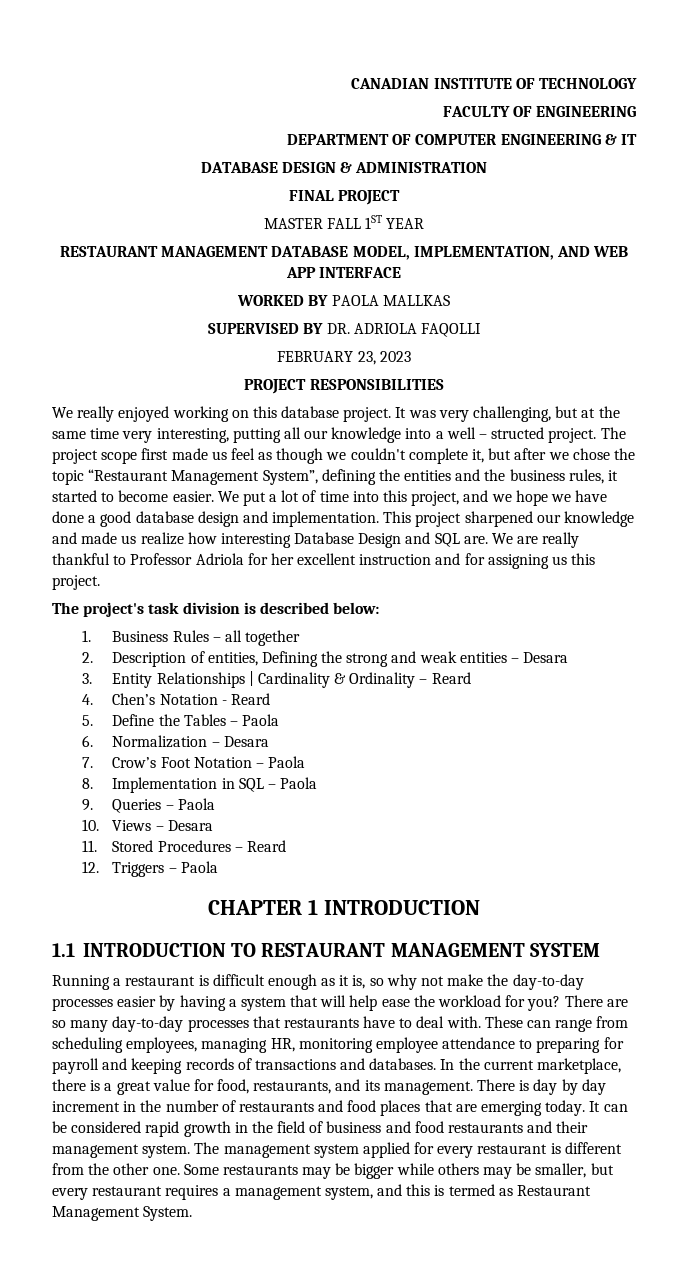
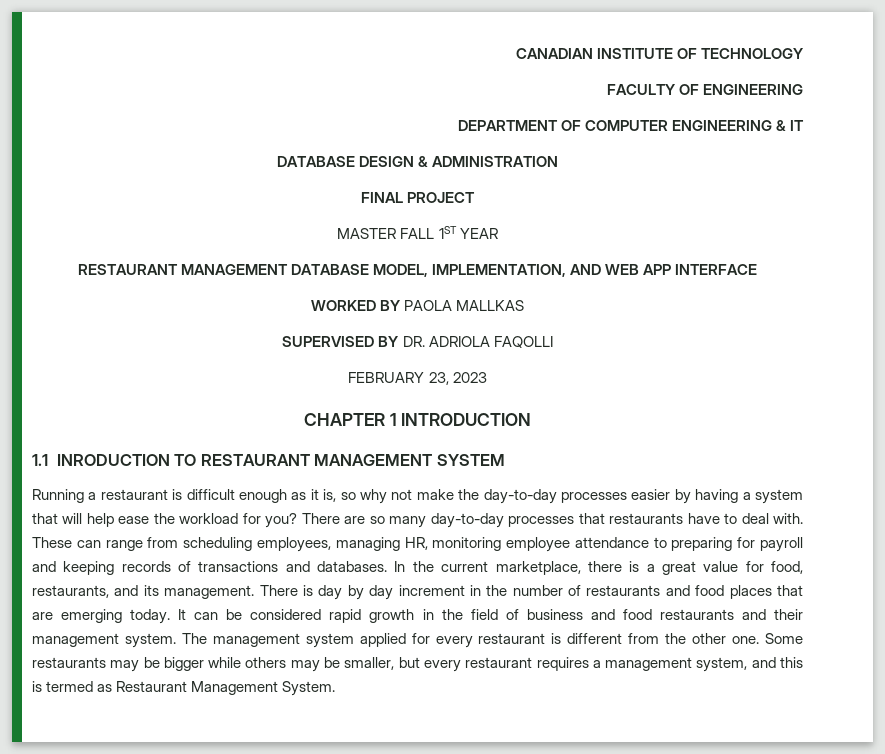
[244,379,444,394] [52,406,620,422] [52,427,626,443] [52,448,635,464] [52,469,619,485] [52,490,608,506] [52,511,635,527] [52,532,580,548] [52,553,596,569] [52,575,100,590] [52,602,380,617] [82,630,301,646] [82,651,569,667] [82,671,471,688] [82,693,270,705] [82,714,280,726] [82,735,269,748] [82,756,306,768] [82,777,318,793] [82,798,215,813] [82,819,213,831] [82,840,286,852] [82,861,218,877] // PROJECT RESPONSIBILITIES // We really enjoyed working on this database project. It was very challenging, but at the same time very interesting, putting all our knowledge into a well – structed project. The project scope first made us feel as though we couldn't complete it, but after we chose the topic “Restaurant Management System”, defining the entities and the business rules, it started to become easier. We put a lot of time into this project, and we hope we have done a good database design and implementation. This project sharpened our knowledge and made us realize how interesting Database Design and SQL are. We are really thankful to Professor Adriola for her excellent instruction and for assigning us this project. // The project's task division is described below: // 1. Business Rules – all together // 2. Description of entities, Defining the strong and weak entities – Desara // 3. Entity Relationships | Cardinality & Ordinality – Reard // 4. Chen’s Notation - Reard // 5. Define the Tables – Paola // 6. Normalization – Desara // 7. Crow’s Foot Notation – Paola // 8. Implementation in SQL – Paola // 9. Queries – Paola // 10. Views – Desara // 11. Stored Procedures – Reard // 12. Triggers – Paola -> (487, 377) none
[82,943,226,957] INTRODUCTION -> [56,454,170,466] INRODUCTION

